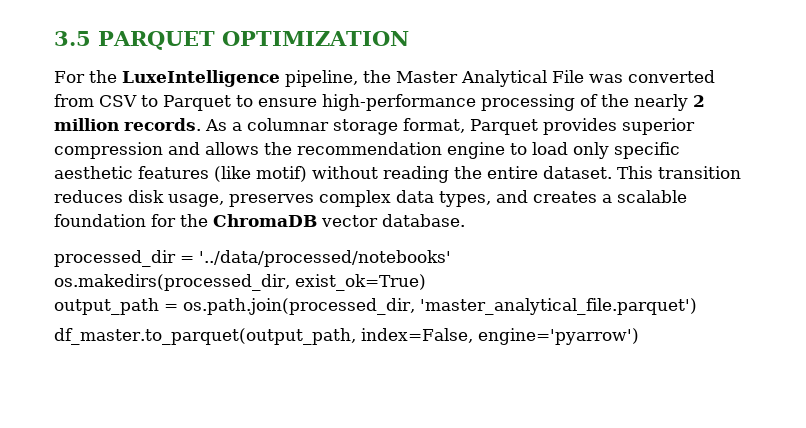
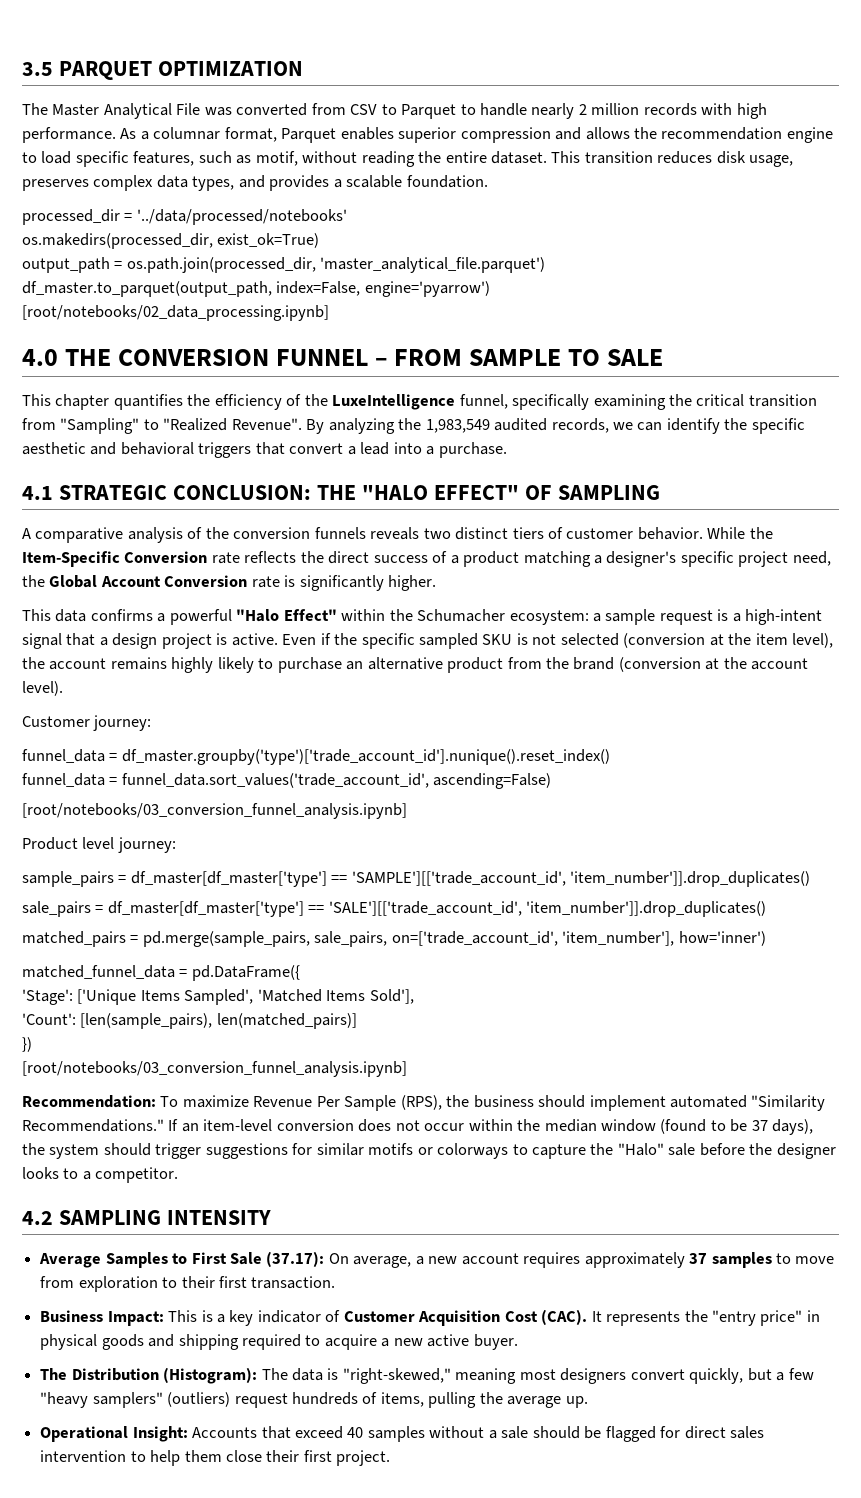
[54,70,391,87] For the LuxeIntelligence pipeline, the -> [22,103,48,115] The
[258,94,705,111] [54,118,201,131] ensure high-performance processing of the nearly 2 million records. -> [480,103,767,119] [22,127,116,143] handle nearly 2 million records with high performance.
[333,119,398,135] storage -> (221, 133) none
[543,118,617,135] provides -> [340,127,394,140] enables
[573,142,680,159] [54,166,307,182] only specific aesthetic features (like motif) -> [75,151,298,167] specific features, such as motif,
[533,191,597,203] creates -> [269,175,330,191] provides
[54,214,465,227] foundation for the ChromaDB vector database. -> [406,175,488,188] foundation.
(639, 336) none -> [22,305,329,321] [22,349,664,366] [22,394,817,410] [22,418,805,434] [22,442,507,458] [22,485,660,500] [22,527,773,543] [22,551,831,567] [22,575,437,591] [22,609,823,625] [22,633,834,649] [22,657,809,673] [22,681,63,696] [22,715,152,731] [22,749,610,765] [22,773,552,789] [22,803,407,819] [22,837,176,853] [22,871,811,887] [22,901,767,917] [22,931,766,947] [22,965,300,981] [22,989,414,1005] [22,1013,357,1029] [22,1037,32,1052] [22,1061,407,1077] [22,1095,826,1111] [22,1119,814,1135] [22,1143,836,1159] [22,1167,179,1183] [22,1210,271,1225] [39,1251,835,1268] [40,1276,336,1292] [40,1309,820,1326] [40,1334,518,1350] [40,1367,814,1384] [40,1392,588,1408] [40,1426,764,1442] [40,1450,391,1466] // [root/notebooks/02_data_processing.ipynb] // 4.0 THE CONVERSION FUNNEL – FROM SAMPLE TO SALE // This chapter quantifies the efficiency of the LuxeIntelligence funnel, specifically examining the critical transition from "Sampling" to "Realized Revenue". By analyzing the 1,983,549 audited records, we can identify the specific aesthetic and behavioral triggers that convert a lead into a purchase. // 4.1 STRATEGIC CONCLUSION: THE "HALO EFFECT" OF SAMPLING // A comparative analysis of the conversion funnels reveals two distinct tiers of customer behavior. While the Item-Specific Conversion rate reflects the direct success of a product matching a designer's specific project need, the Global Account Conversion rate is significantly higher. // This data confirms a powerful "Halo Effect" within the Schumacher ecosystem: a sample request is a high-intent signal that a design project is active. Even if the specific sampled SKU is not selected (conversion at the item level), the account remains highly likely to purchase an alternative product from the brand (conversion at the account level). // Customer journey: // funnel_data = df_master.groupby('type')['trade_account_id'].nunique().reset_index() // funnel_data = funnel_data.sort_values('trade_account_id', ascending=False) // [root/notebooks/03_conversion_funnel_analysis.ipynb] // Product level journey: // sample_pairs = df_master[df_master['type'] == 'SAMPLE'][['trade_account_id', 'item_number']].drop_duplicates() // sale_pairs = df_master[df_master['type'] == 'SALE'][['trade_account_id', 'item_number']].drop_duplicates() // matched_pairs = pd.merge(sample_pairs, sale_pairs, on=['trade_account_id', 'item_number'], how='inner') // matched_funnel_data = pd.DataFrame({ // 'Stage': ['Unique Items Sampled', 'Matched Items Sold'], // 'Count': [len(sample_pairs), len(matched_pairs)] // }) // [root/notebooks/03_conversion_funnel_analysis.ipynb] // Recommendation: To maximize Revenue Per Sample (RPS), the business should implement automated "Similarity Recommendations." If an item-level conversion does not occur within the median window (found to be 37 days), the system should trigger suggestions for similar motifs or colorways to capture the "Halo" sale before the designer looks to a competitor. // 4.2 SAMPLING INTENSITY // Average Samples to First Sale (37.17): On average, a new account requires approximately 37 samples to move from exploration to their first transaction. // Business Impact: This is a key indicator of Customer Acquisition Cost (CAC). It represents the "entry price" in physical goods and shipping required to acquire a new active buyer. // The Distribution (Histogram): The data is "right-skewed," meaning most designers convert quickly, but a few "heavy samplers" (outliers) request hundreds of items, pulling the average up. // Operational Insight: Accounts that exceed 40 samples without a sale should be flagged for direct sales intervention to help them close their first project.

